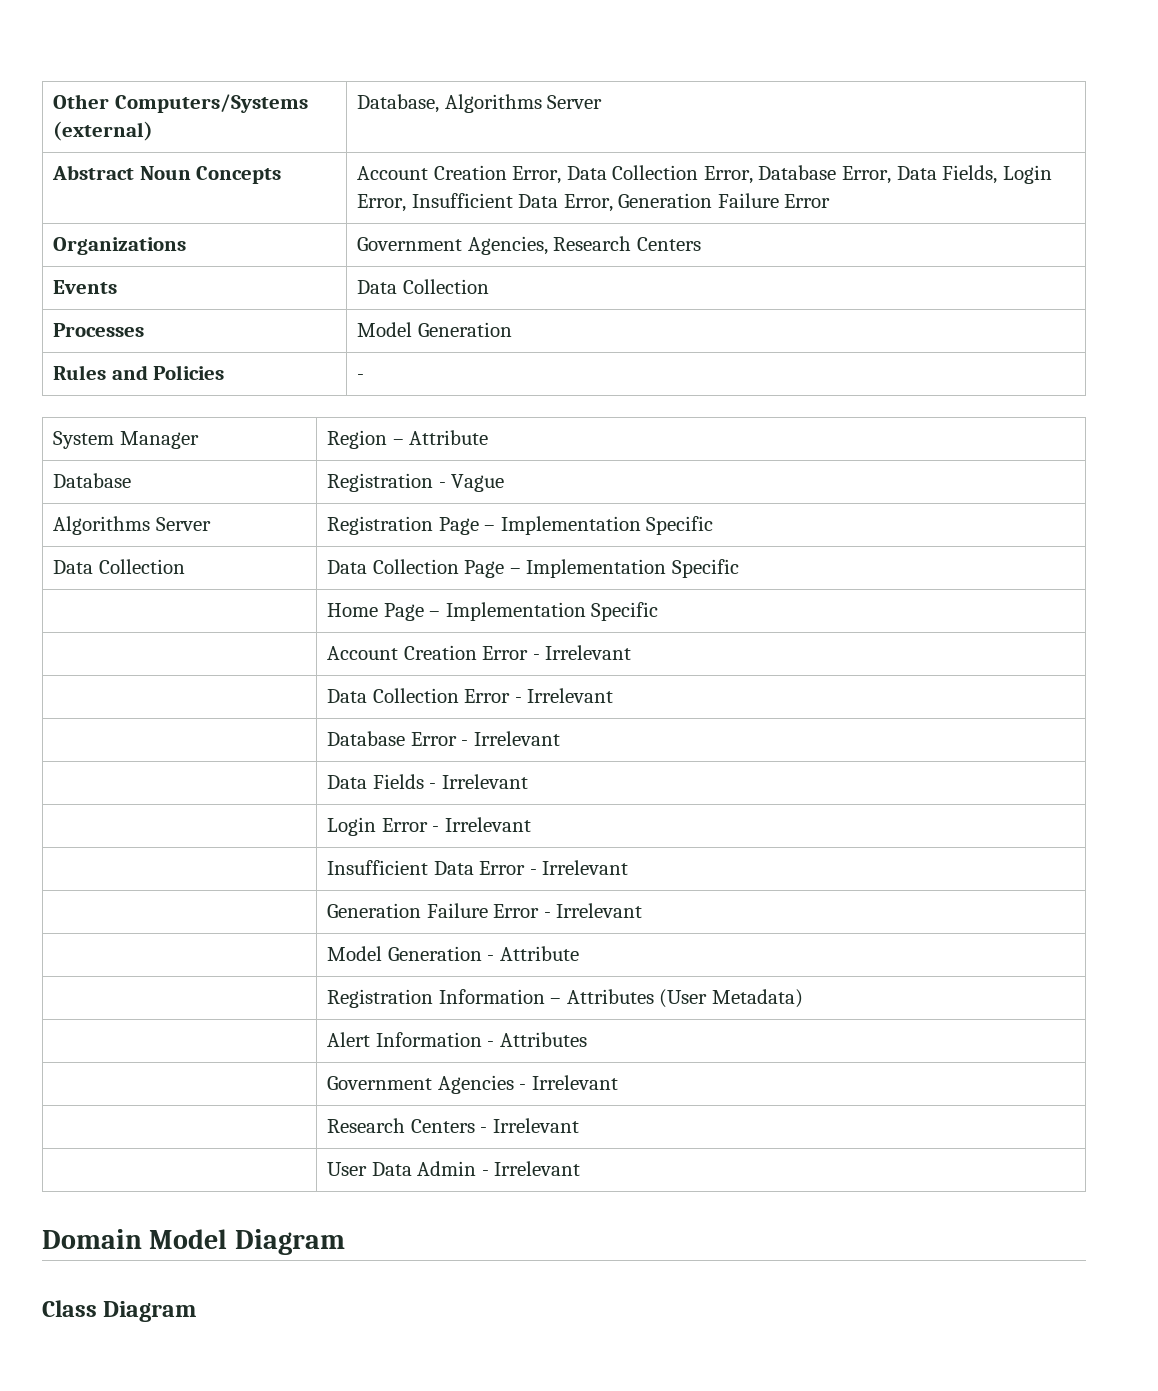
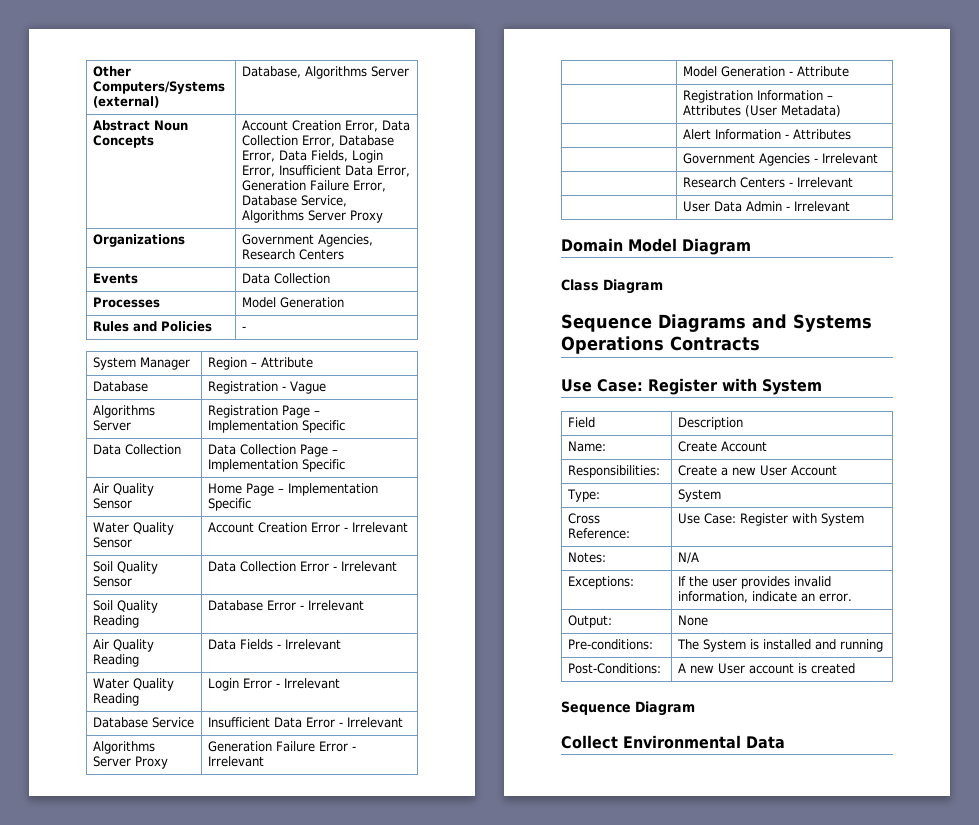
[784,194,831,208] Error -> [352,180,386,192] [241,195,347,207] [241,210,383,223] Error, Database Service, Algorithms Server Proxy
(739, 568) none -> [92,483,154,496] [92,498,132,509] Air Quality Sensor
(659, 611) none -> [92,522,174,535] [92,537,132,548] Water Quality Sensor
(632, 652) none -> [92,561,158,574] [92,576,132,587] Soil Quality Sensor
(614, 695) none -> [92,600,158,613] [92,615,139,628] Soil Quality Reading
(560, 738) none -> [92,639,154,652] [92,654,139,667] Air Quality Reading
(528, 781) none -> [92,678,174,691] [92,693,139,706] Water Quality Reading
(531, 824) none -> [92,717,194,728] Database Service
(629, 867) none -> [92,741,155,754] [92,756,168,769] Algorithms Server Proxy
(197, 1311) none -> [561,314,872,332] [561,336,760,354] [561,378,822,395] [567,417,595,428] [677,417,743,430] [567,441,606,452] [677,441,767,452] [567,465,660,478] [677,465,837,476] [566,489,600,502] [677,489,721,502] [567,513,600,524] [567,528,630,539] [677,513,864,526] [567,552,606,563] [677,552,699,564] [567,576,634,589] [677,576,831,589] [677,591,852,603] [567,615,612,628] [677,615,708,626] [567,639,653,650] [676,639,883,652] [567,663,661,674] [677,663,855,674] [561,701,695,716] [561,735,785,749] // Sequence Diagrams and Systems Operations Contracts // Use Case: Register with System // Field | Description // Name: | Create Account // Responsibilities: | Create a new User Account // Type: | System // Cross Reference: | Use Case: Register with System // Notes: | N/A // Exceptions: | If the user provides invalid information, indicate an error. // Output: | None // Pre-conditions: | The System is installed and running // Post-Conditions: | A new User account is created // Sequence Diagram // Collect Environmental Data

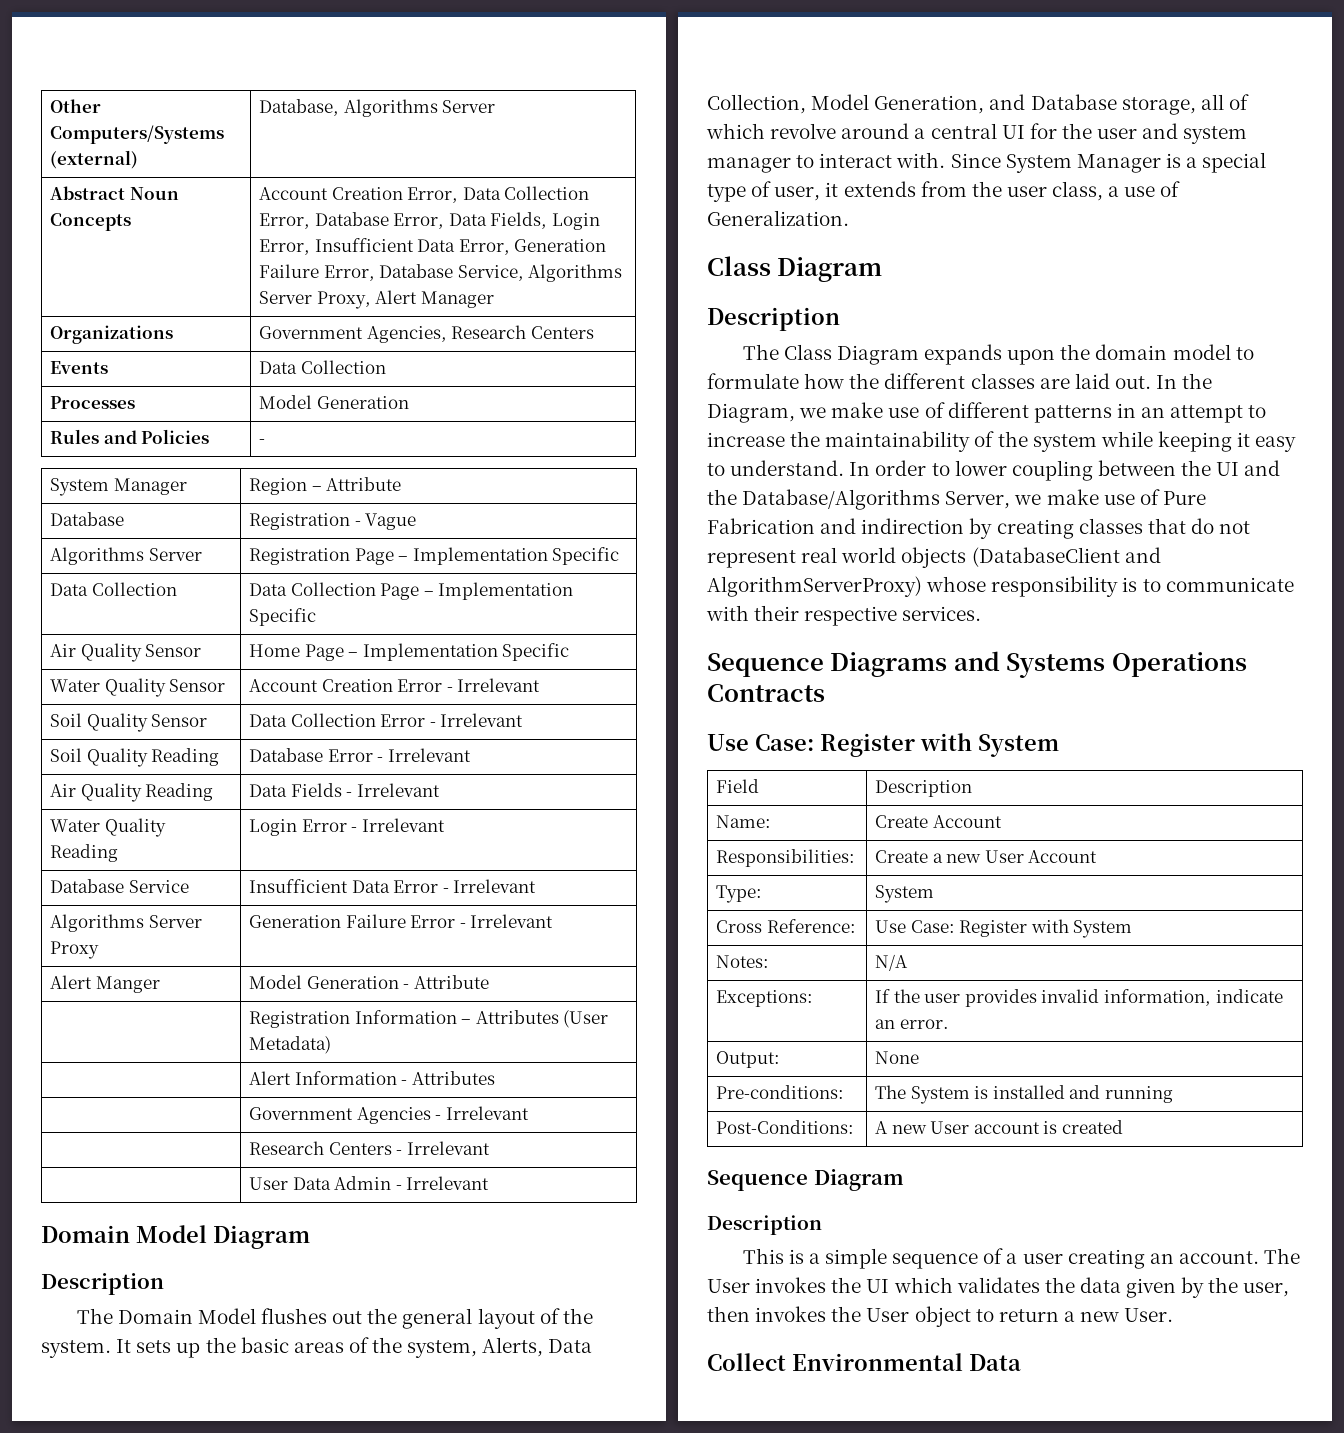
[349,210,383,223] Proxy -> [316,290,494,309] Proxy, Alert Manager
(264, 761) none -> [50,975,160,993] Alert Manger
[561,279,663,294] Class Diagram -> [41,1273,164,1295] [76,1308,593,1329] [41,1337,593,1358] [707,94,1249,115] [706,123,1248,144] [707,152,1267,173] [707,181,1181,202] [707,210,849,226] [707,256,883,282] [707,307,840,331] [742,344,1254,365] [707,373,1213,389] [707,402,1267,423] [707,431,1297,452] [707,460,1281,481] [707,489,1206,510] [707,518,1251,539] [707,547,1161,568] [707,576,1294,597] [706,605,982,626] Description // The Domain Model flushes out the general layout of the system. It sets up the basic areas of the system, Alerts, Data Collection, Model Generation, and Database storage, all of which revolve around a central UI for the user and system manager to interact with. Since System Manager is a special type of user, it extends from the user class, a use of Generalization. // Class Diagram // Description // The Class Diagram expands upon the domain model to formulate how the different classes are laid out. In the Diagram, we make use of different patterns in an attempt to increase the maintainability of the system while keeping it easy to understand. In order to lower coupling between the UI and the Database/Algorithms Server, we make use of Pure Fabrication and indirection by creating classes that do not represent real world objects (DatabaseClient and AlgorithmServerProxy) whose responsibility is to communicate with their respective services.
(695, 708) none -> [707,1215,822,1235] [742,1248,1301,1269] [707,1277,1290,1298] [707,1306,1174,1327] // Description // This is a simple sequence of a user creating an account. The User invokes the UI which validates the data given by the user, then invokes the User object to return a new User.

